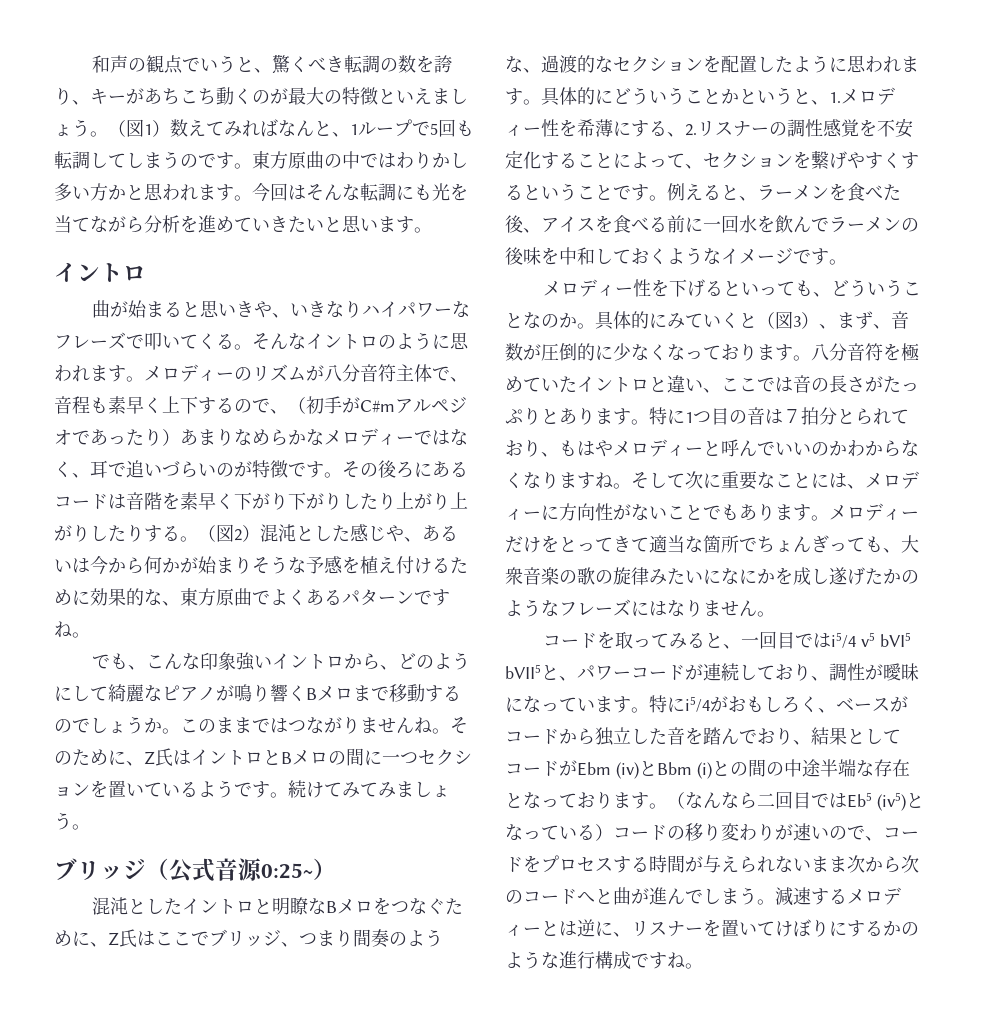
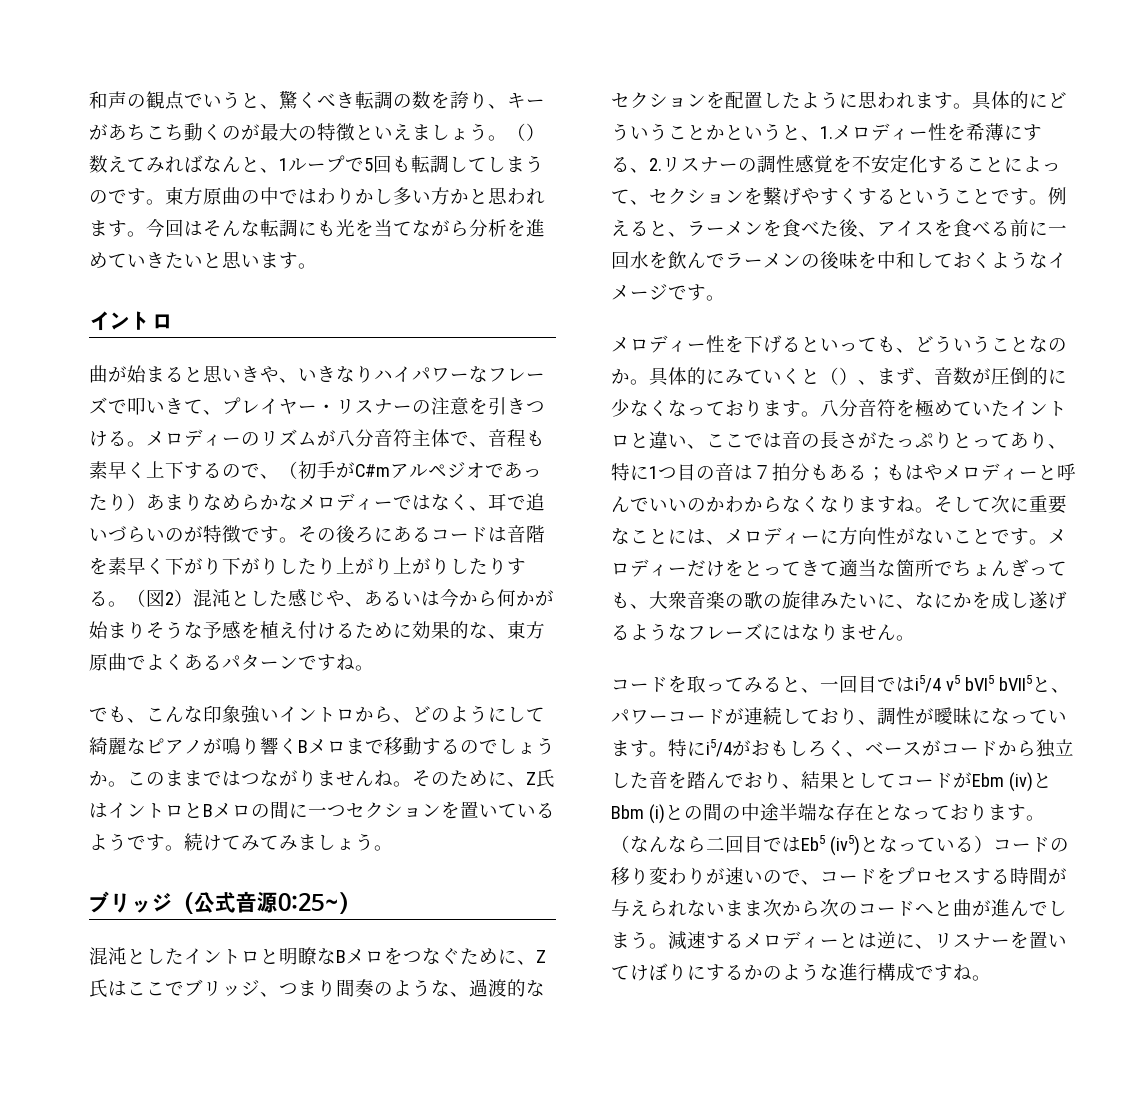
[126,119,152,137] 図1 -> (526, 132) none
[180,332,469,350] [54,365,126,382] てくる。そんなイントロのように思われます -> [165,397,545,415] [89,430,127,447] きて、プレイヤー・リスナーの注意を引きつける
[775,311,801,329] 図3 -> (839, 376) none
[559,407,649,425] あります。 -> [972,431,1067,449] ってあり、
[837,408,909,425] [505,439,559,457] とられており、 -> [810,464,886,481] もある；
[721,503,793,521] もありま -> (1010, 536) none
(721, 576) none -> [896,604,915,609] 、
[865,568,919,585] たかの -> [611,625,630,640] る

